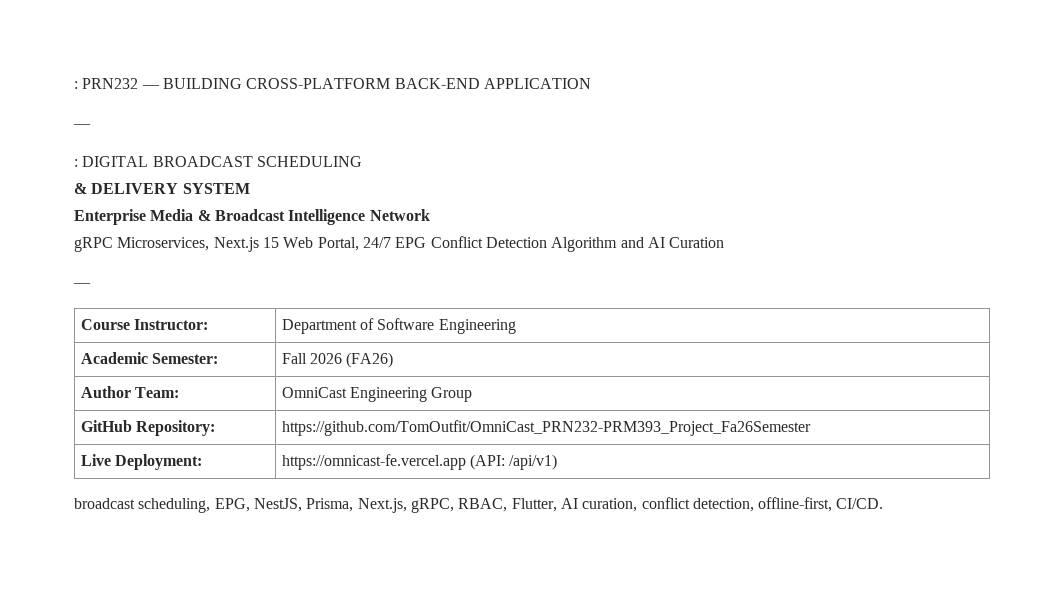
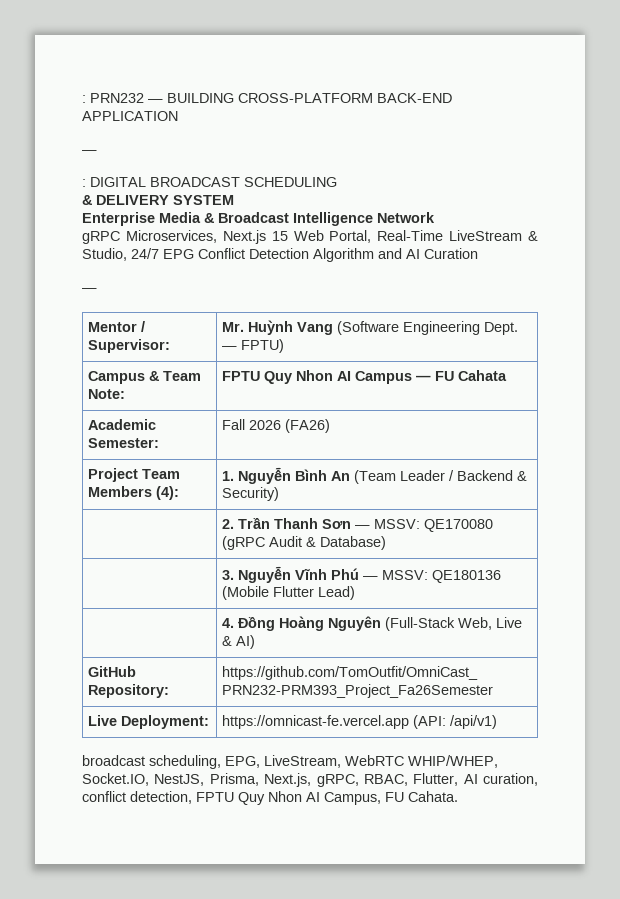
(359, 244) none -> [377,230,538,241] [82,248,127,261] Real-Time LiveStream & Studio,
[80,319,209,330] [281,318,516,334] Course Instructor: | Department of Software Engineering -> [88,321,146,332] [88,339,171,353] [222,320,519,335] [222,339,285,353] [88,371,202,384] [88,389,126,399] [222,370,508,384] Mentor / Supervisor: | Mr. Huỳnh Vang (Software Engineering Dept. — FPTU) // Campus & Team Note: | FPTU Quy Nhon AI Campus — FU Cahata
[80,386,180,398] [281,387,473,402] Author Team: | OmniCast Engineering Group -> [88,468,181,482] [88,486,180,500] [222,467,528,484] [222,487,280,501] [222,518,494,532] [222,536,387,550] [222,566,502,583] [222,586,356,600] [222,616,523,631] [222,635,256,649] Project Team Members (4): | 1. Nguyễn Bình An (Team Leader / Backend & Security) // | 2. Trần Thanh Sơn — MSSV: QE170080 (gRPC Audit & Database) // | 3. Nguyễn Vĩnh Phú — MSSV: QE180136 (Mobile Flutter Lead) // | 4. Đồng Hoàng Nguyên (Full-Stack Web, Live & AI)
(250, 505) none -> [264,755,498,768] [82,773,149,786] LiveStream, WebRTC WHIP/WHEP, Socket.IO,
[758,497,884,512] offline-first, CI/CD. -> [196,791,458,805] FPTU Quy Nhon AI Campus, FU Cahata.

